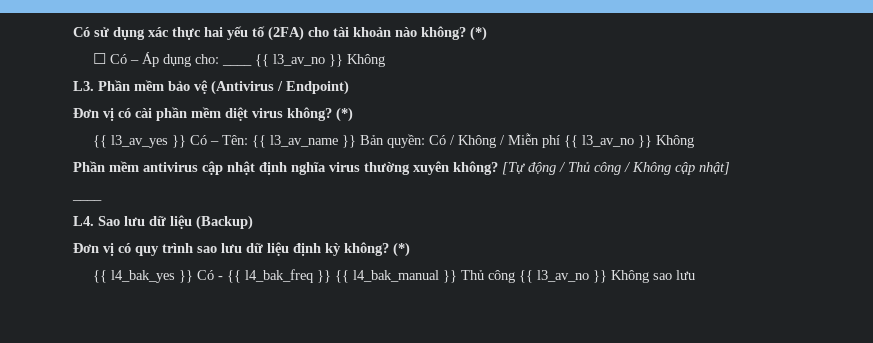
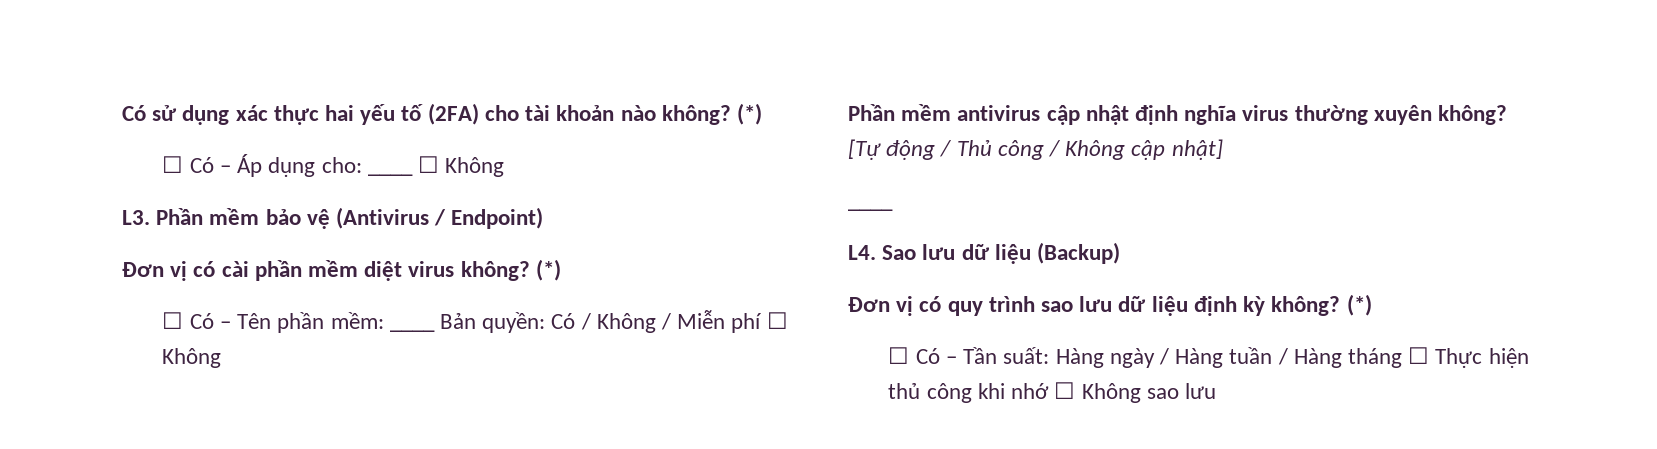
[255,54,344,67] {{ l3_av_no }} -> [417,156,439,173] ☐
[93,135,357,148] {{ l3_av_yes }} Có – Tên: {{ l3_av_name }} -> [162,312,384,333] [389,329,435,332] ☐ Có – Tên phần mềm: ____
[564,135,653,148] {{ l3_av_no }} -> [766,312,788,329] ☐
[93,269,608,283] {{ l4_bak_yes }} Có - {{ l4_bak_freq }} {{ l4_bak_manual }} Thủ công {{ l3_av_no }} -> [888,347,1529,368] [888,382,1076,403] ☐ Có – Tần suất: Hàng ngày / Hàng tuần / Hàng tháng ☐ Thực hiện thủ công khi nhớ ☐

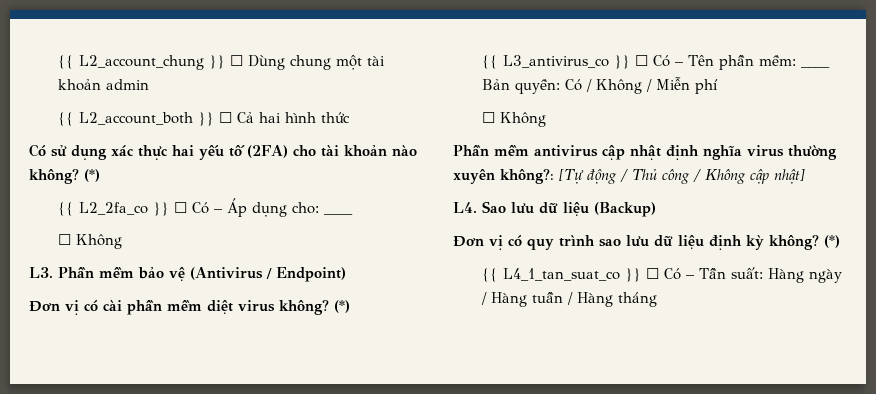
(122, 113) none -> [58,55,386,70] [58,79,150,91] [58,112,351,126] {{ L2_account_chung }} ☐ Dùng chung một tài khoản admin // {{ L2_account_both }} ☐ Cả hai hình thức //
(762, 114) none -> [58,202,170,216] {{ L2_2fa_co }}
(413, 174) none -> (354, 214) //
(561, 270) none -> [482,55,631,69] {{ L3_antivirus_co }}
(763, 323) none -> (719, 86) //
[1438,105,1508,125] không? -> [500,169,554,184] không?:
[848,208,893,211] // ____ -> (805, 176) none
(1372, 305) none -> [482,268,642,282] {{ L4_1_tan_suat_co }}
[1408,347,1529,368] [888,382,1216,403] ☐ Thực hiện thủ công khi nhớ ☐ Không sao lưu -> (658, 299) none

